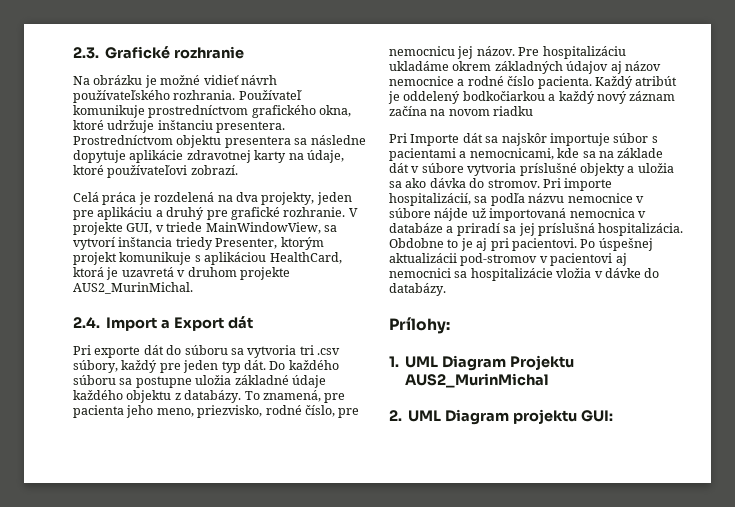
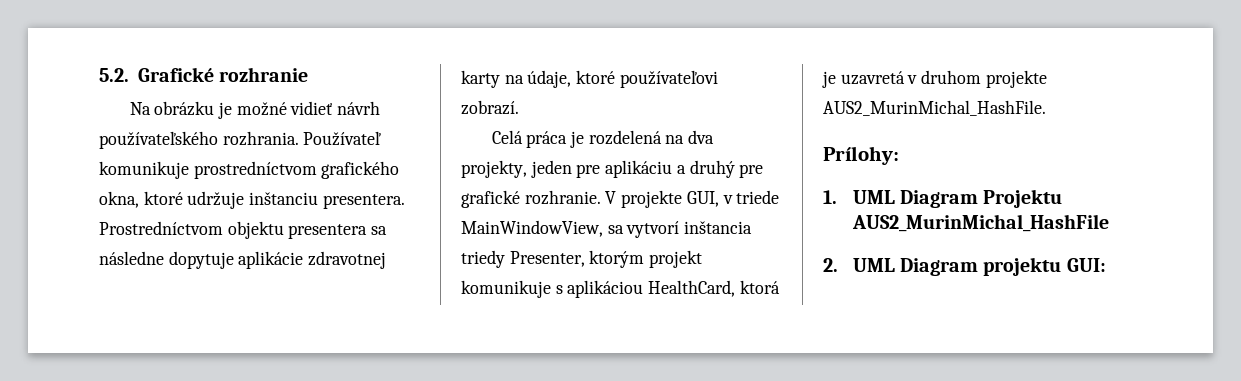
[73,47,99,59] 2.3. -> [99,68,129,82] 5.2.
[73,282,193,294] [73,316,253,331] [73,345,340,358] [73,360,339,373] [73,375,326,388] [73,390,346,403] [73,405,360,418] [389,46,626,59] [389,61,661,74] [389,76,678,89] [388,91,676,104] [389,106,534,116] [389,133,658,146] [389,148,664,161] [389,163,674,176] [389,178,613,191] [389,193,644,206] [389,208,646,221] [389,223,684,236] [389,238,653,251] [389,253,627,266] [389,268,660,281] [389,283,446,296] AUS2_MurinMichal. // 2.4. Import a Export dát // Pri exporte dát do súboru sa vytvoria tri .csv súbory, každý pre jeden typ dát. Do každého súboru sa postupne uložia základné údaje každého objektu z databázy. To znamená, pre pacienta jeho meno, priezvisko, rodné číslo, pre nemocnicu jej názov. Pre hospitalizáciu ukladáme okrem základných údajov aj názov nemocnice a rodné číslo pacienta. Každý atribút je oddelený bodkočiarkou a každý nový záznam začína na novom riadku // Pri Importe dát sa najskôr importuje súbor s pacientami a nemocnicami, kde sa na základe dát v súbore vytvoria príslušné objekty a uložia sa ako dávka do stromov. Pri importe hospitalizácií, sa podľa názvu nemocnice v súbore nájde už importovaná nemocnica v databáze a priradí sa jej príslušná hospitalizácia. Obdobne to je aj pri pacientovi. Po úspešnej aktualizácii pod-stromov v pacientovi aj nemocnici sa hospitalizácie vložia v dávke do databázy. -> [823,100,1046,116] AUS2_MurinMichal_HashFile.
[405,373,550,388] AUS2_MurinMichal -> [851,214,1109,232] AUS2_MurinMichal_HashFile

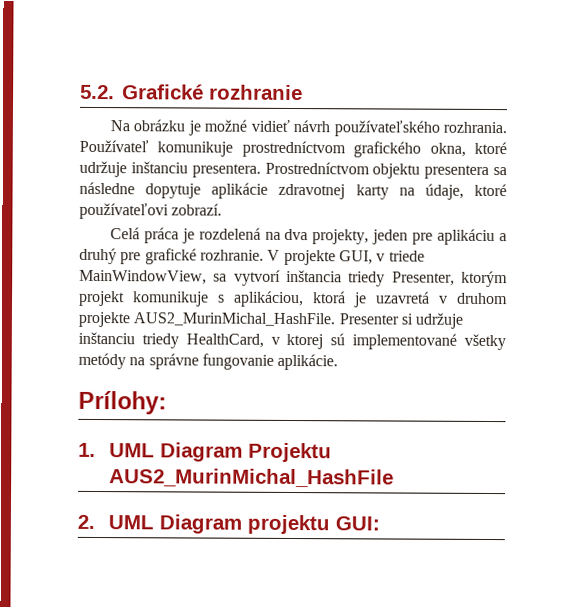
[567,280,736,298] aplikáciou HealthCard, -> [233,290,304,308] aplikáciou,
(1046, 108) none -> [338,312,464,329] [78,331,506,351] [78,352,339,371] Presenter si udržuje inštanciu triedy HealthCard, v ktorej sú implementované všetky metódy na správne fungovanie aplikácie.

